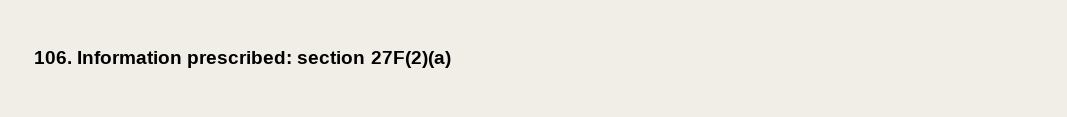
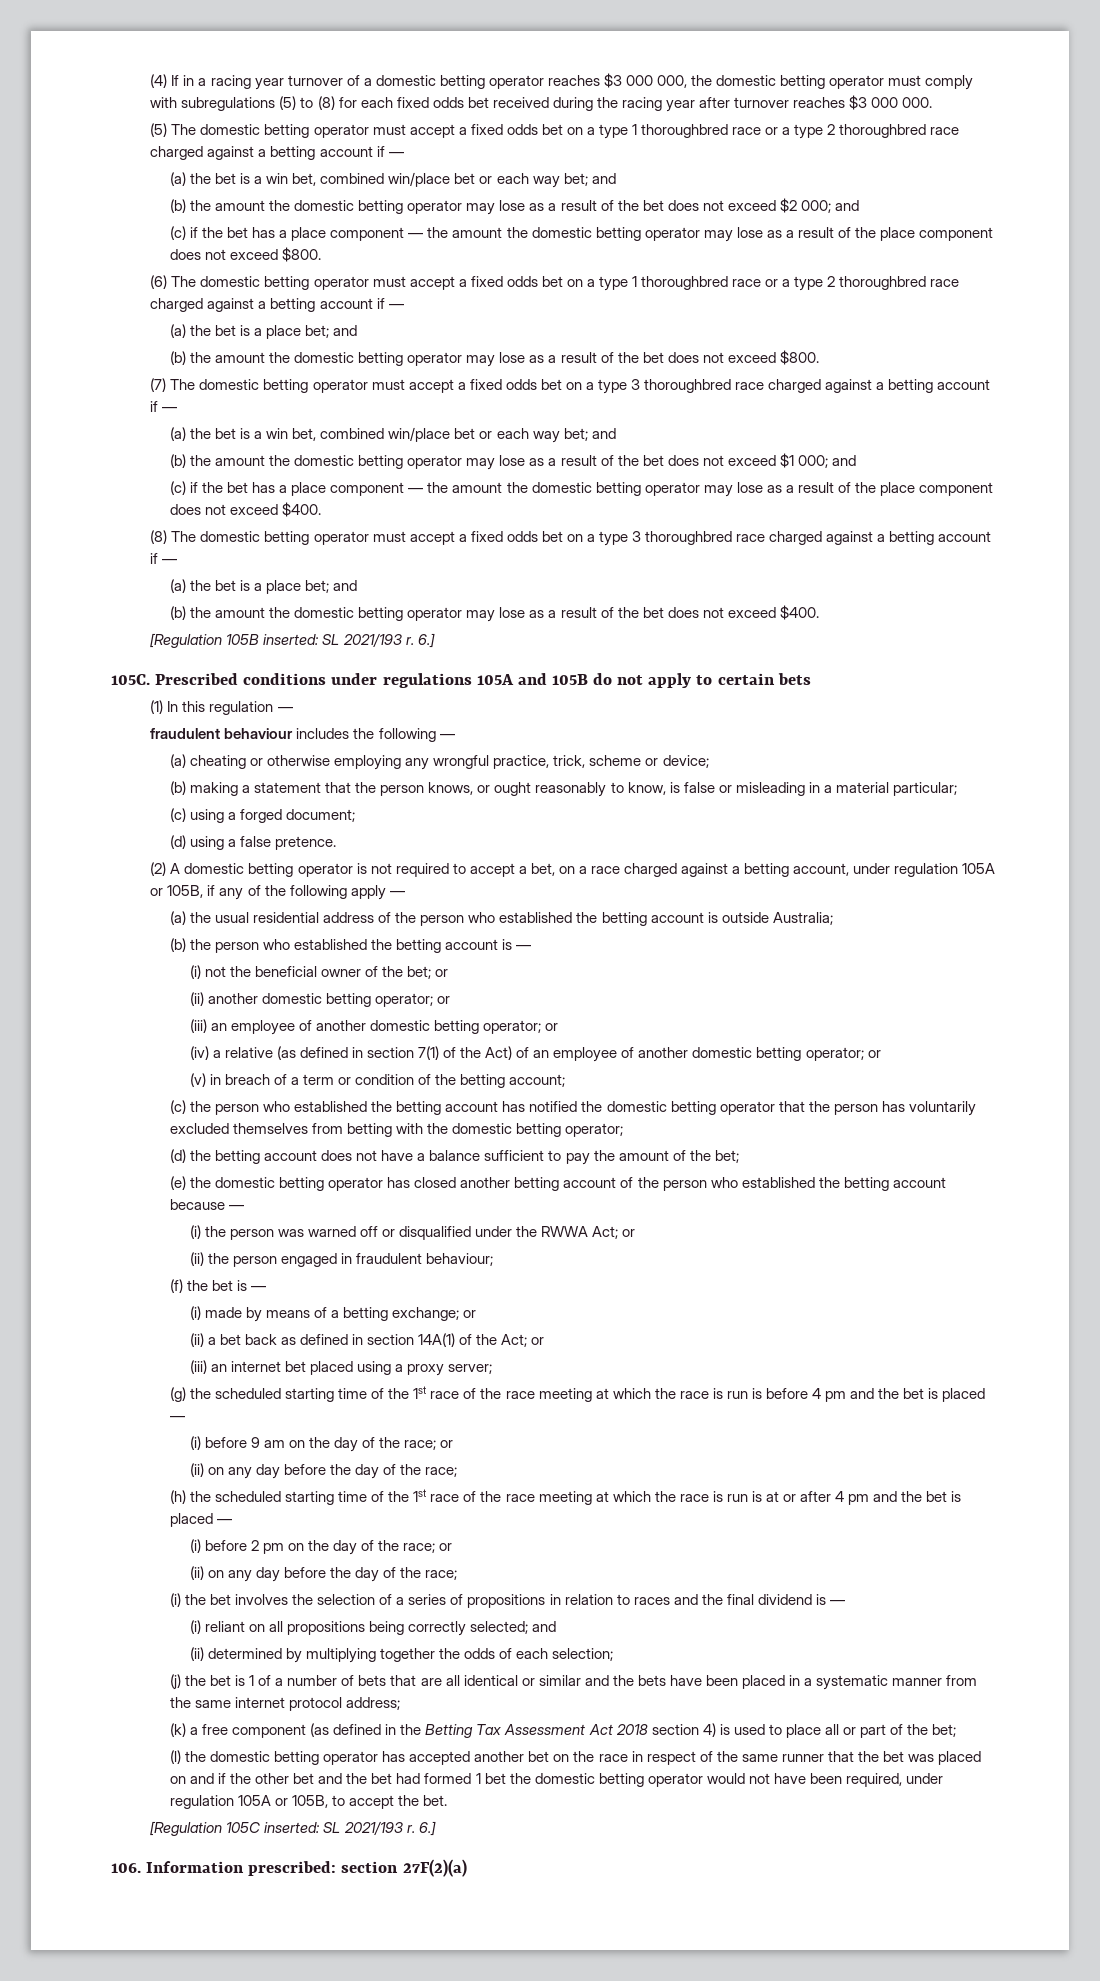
(34, 57) none -> [150,73,974,90] [150,95,933,112] [150,123,960,139] [150,146,404,160] [169,172,616,188] [169,198,859,215] [169,226,994,242] [169,247,322,262] [150,275,960,291] [150,298,404,312] [169,324,358,339] [169,350,819,367] [150,378,991,394] [150,401,178,412] [169,427,616,443] [169,453,856,470] [169,481,994,497] [169,502,322,517] [150,530,992,546] [150,553,178,564] [169,579,358,594] [169,605,819,622] [150,633,435,648] [111,673,811,688] [150,700,293,715] [150,728,455,742] [169,754,709,770] [169,781,957,797] [169,808,356,823] [169,835,337,850] [150,862,996,877] [150,885,405,900] [169,911,833,926] [169,938,532,953] [189,965,449,979] [189,992,450,1007] [189,1019,559,1035] [189,1046,881,1062] [189,1073,566,1088] [169,1100,976,1116] [169,1123,624,1137] [169,1149,739,1165] [169,1176,946,1191] [169,1199,245,1210] [189,1225,636,1240] [189,1252,493,1267] [169,1279,267,1293] [189,1306,477,1322] [189,1333,545,1347] [189,1360,493,1376] [169,1386,986,1402] [169,1416,185,1421] [189,1436,454,1452] [189,1463,458,1479] [169,1489,962,1505] [169,1513,233,1527] [189,1539,453,1555] [189,1566,458,1582] [169,1593,845,1608] [189,1620,557,1636] [189,1647,614,1663] [169,1674,978,1690] [169,1697,401,1711] [169,1723,957,1738] [169,1750,982,1765] [169,1773,944,1787] [169,1795,448,1809] [150,1821,436,1836] (4) If in a racing year turnover of a domestic betting operator reaches $3 000 000, the domestic betting operator must comply with subregulations (5) to (8) for each fixed odds bet received during the racing year after turnover reaches $3 000 000. // (5) The domestic betting operator must accept a fixed odds bet on a type 1 thoroughbred race or a type 2 thoroughbred race charged against a betting account if — // (a) the bet is a win bet, combined win/place bet or each way bet; and // (b) the amount the domestic betting operator may lose as a result of the bet does not exceed $2 000; and // (c) if the bet has a place component — the amount the domestic betting operator may lose as a result of the place component does not exceed $800. // (6) The domestic betting operator must accept a fixed odds bet on a type 1 thoroughbred race or a type 2 thoroughbred race charged against a betting account if — // (a) the bet is a place bet; and // (b) the amount the domestic betting operator may lose as a result of the bet does not exceed $800. // (7) The domestic betting operator must accept a fixed odds bet on a type 3 thoroughbred race charged against a betting account if — // (a) the bet is a win bet, combined win/place bet or each way bet; and // (b) the amount the domestic betting operator may lose as a result of the bet does not exceed $1 000; and // (c) if the bet has a place component — the amount the domestic betting operator may lose as a result of the place component does not exceed $400. // (8) The domestic betting operator must accept a fixed odds bet on a type 3 thoroughbred race charged against a betting account if — // (a) the bet is a place bet; and // (b) the amount the domestic betting operator may lose as a result of the bet does not exceed $400. // [Regulation 105B inserted: SL 2021/193 r. 6.] // 105C. Prescribed conditions under regulations 105A and 105B do not apply to certain bets // (1) In this regulation — // fraudulent behaviour includes the following — // (a) cheating or otherwise employing any wrongful practice, trick, scheme or device; // (b) making a statement that the person knows, or ought reasonably to know, is false or misleading in a material particular; // (c) using a forged document; // (d) using a false pretence. // (2) A domestic betting operator is not required to accept a bet, on a race charged against a betting account, under regulation 105A or 105B, if any of the following apply — // (a) the usual residential address of the person who established the betting account is outside Australia; // (b) the person who established the betting account is — // (i) not the beneficial owner of the bet; or // (ii) another domestic betting operator; or // (iii) an employee of another domestic betting operator; or // (iv) a relative (as defined in section 7(1) of the Act) of an employee of another domestic betting operator; or // (v) in breach of a term or condition of the betting account; // (c) the person who established the betting account has notified the domestic betting operator that the person has voluntarily excluded themselves from betting with the domestic betting operator; // (d) the betting account does not have a balance sufficient to pay the amount of the bet; // (e) the domestic betting operator has closed another betting account of the person who established the betting account because — // (i) the person was warned off or disqualified under the RWWA Act; or // (ii) the person engaged in fraudulent behaviour; // (f) the bet is — // (i) made by means of a betting exchange; or // (ii) a bet back as defined in section 14A(1) of the Act; or // (iii) an internet bet placed using a proxy server; // (g) the scheduled starting time of the 1st race of the race meeting at which the race is run is before 4 pm and the bet is placed — // (i) before 9 am on the day of the race; or // (ii) on any day before the day of the race; // (h) the scheduled starting time of the 1st race of the race meeting at which the race is run is at or after 4 pm and the bet is placed — // (i) before 2 pm on the day of the race; or // (ii) on any day before the day of the race; // (i) the bet involves the selection of a series of propositions in relation to races and the final dividend is — // (i) reliant on all propositions being correctly selected; and // (ii) determined by multiplying together the odds of each selection; // (j) the bet is 1 of a number of bets that are all identical or similar and the bets have been placed in a systematic manner from the same internet protocol address; // (k) a free component (as defined in the Betting Tax Assessment Act 2018 section 4) is used to place all or part of the bet; // (l) the domestic betting operator has accepted another bet on the race in respect of the same runner that the bet was placed on and if the other bet and the bet had formed 1 bet the domestic betting operator would not have been required, under regulation 105A or 105B, to accept the bet. // [Regulation 105C inserted: SL 2021/193 r. 6.] //

